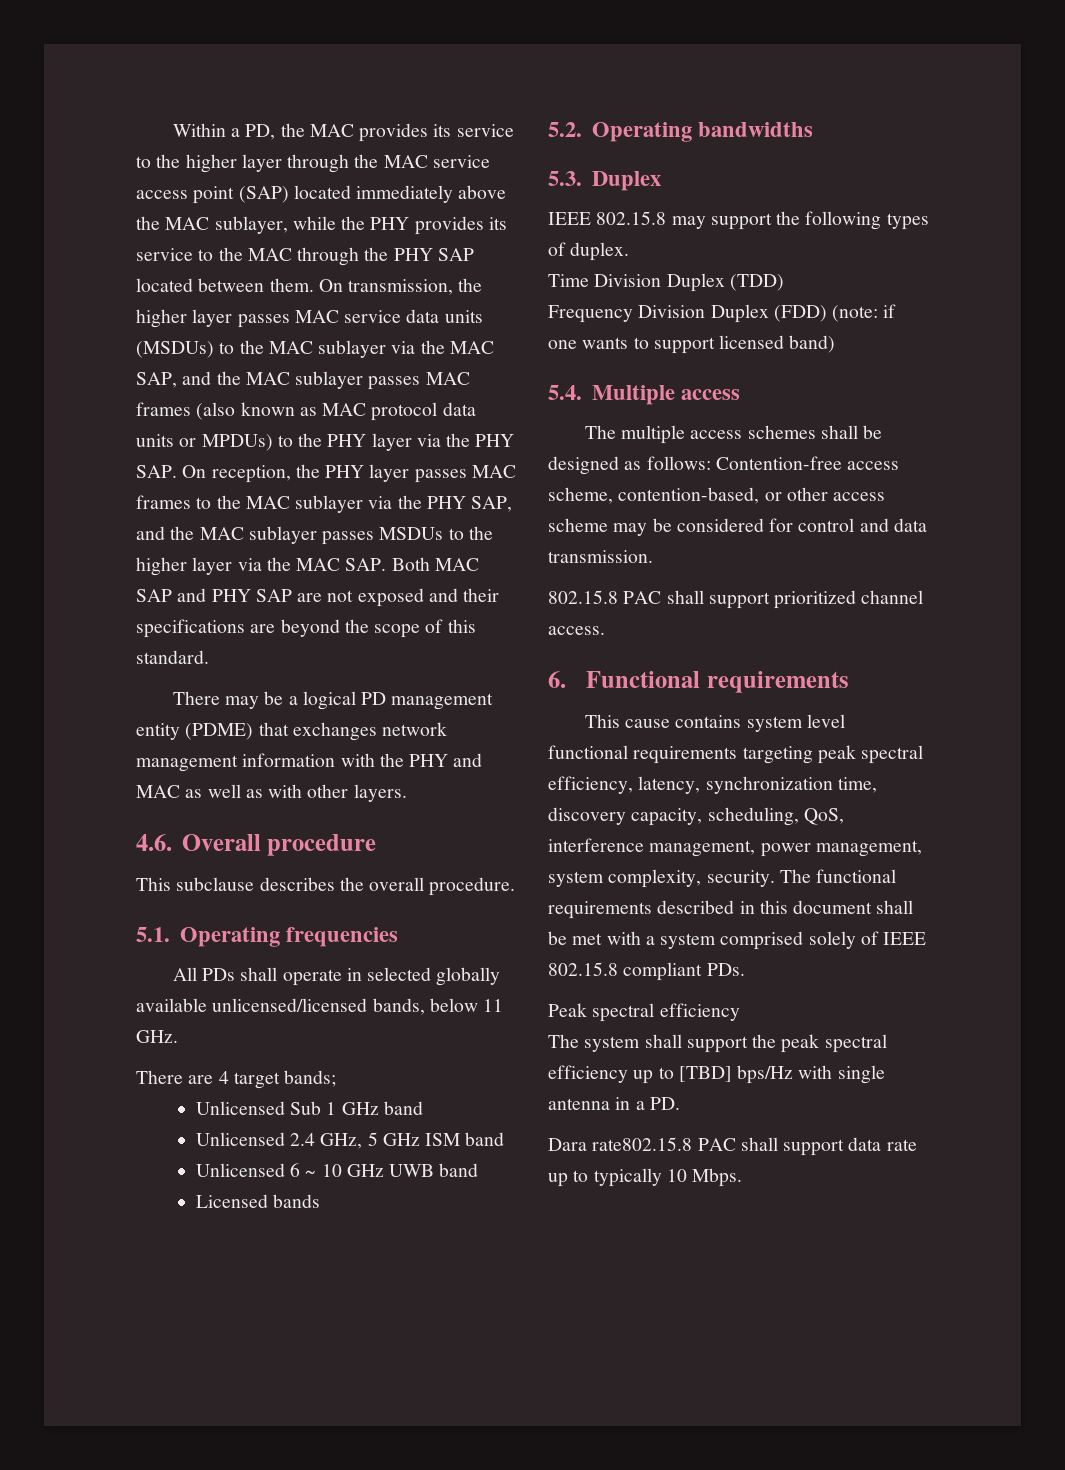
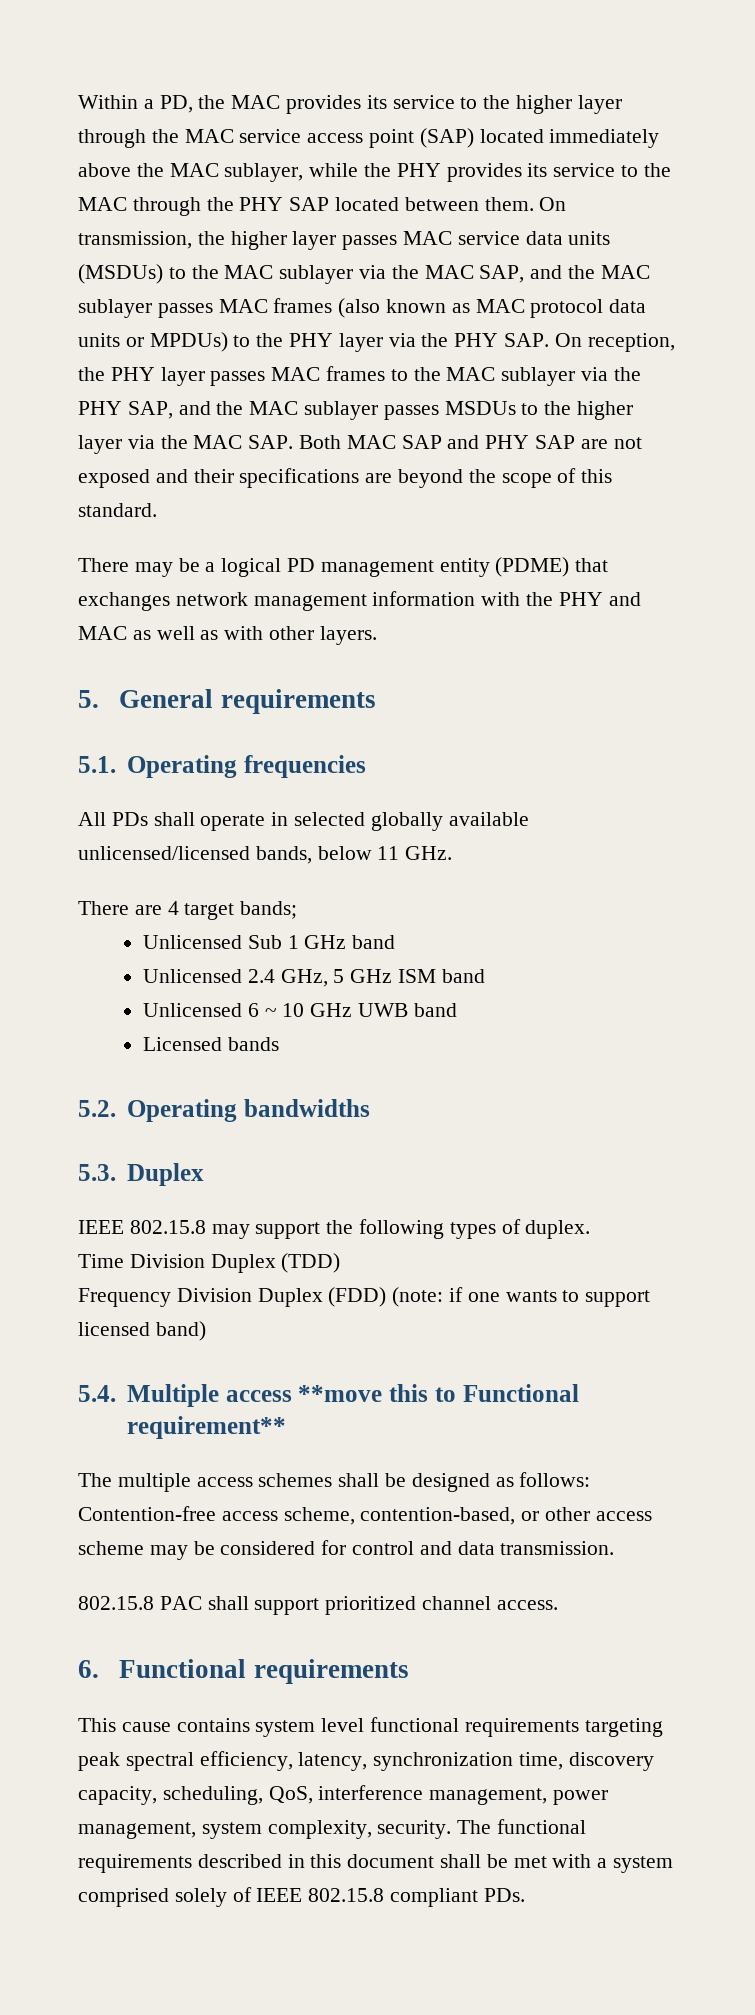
[136,834,377,856] [136,877,516,896] 4.6. Overall procedure // This subclause describes the overall procedure. -> [78,689,376,714] 5. General requirements
(740, 394) none -> [298,1384,579,1402] [126,1416,286,1439] **move this to Functional requirement**
[548,1003,740,1022] [548,1034,887,1053] [548,1065,885,1084] [548,1097,680,1110] [548,1137,917,1156] [548,1168,743,1187] // Peak spectral efficiency // The system shall support the peak spectral efficiency up to [TBD] bps/Hz with single antenna in a PD. // Dara rate802.15.8 PAC shall support data rate up to typically 10 Mbps. -> (525, 1895) none

